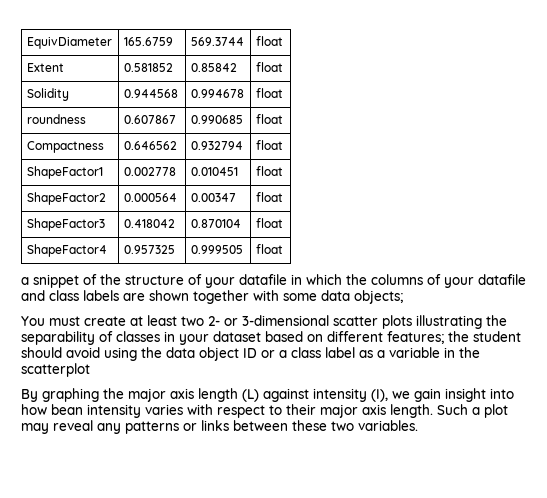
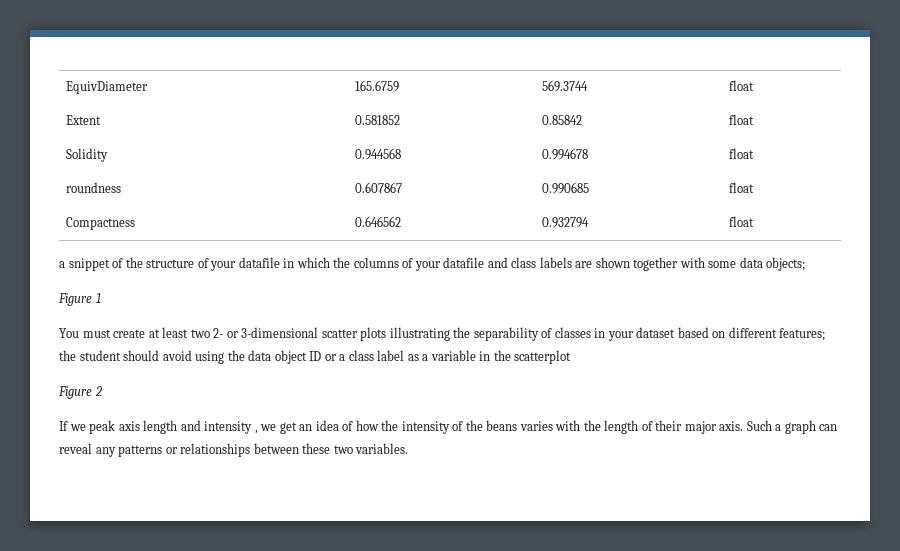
[26,166,103,179] [123,167,176,176] [190,167,238,176] [255,166,283,176] [26,192,106,205] [123,193,177,202] [190,193,236,202] [255,192,283,202] [26,218,105,231] [123,219,175,228] [190,219,241,228] [255,218,283,228] [26,244,107,257] [123,245,175,254] [190,245,243,254] [255,244,283,254] // ShapeFactor1 | 0.002778 | 0.010451 | float // ShapeFactor2 | 0.000564 | 0.00347 | float // ShapeFactor3 | 0.418042 | 0.870104 | float // ShapeFactor4 | 0.957325 | 0.999505 | float -> (755, 221) none
(403, 297) none -> [58,293,101,306] // Figure 1
[21,388,514,402] [21,404,508,418] [21,423,49,434] By graphing the major axis length (L) against intensity (I), we gain insight into how bean intensity varies with respect to their major axis length. Such a plot may -> [58,386,102,399] [59,420,838,434] Figure 2 // If we peak axis length and intensity , we get an idea of how the intensity of the beans varies with the length of their major axis. Such a graph can
[201,420,229,431] links -> [180,443,251,457] relationships

